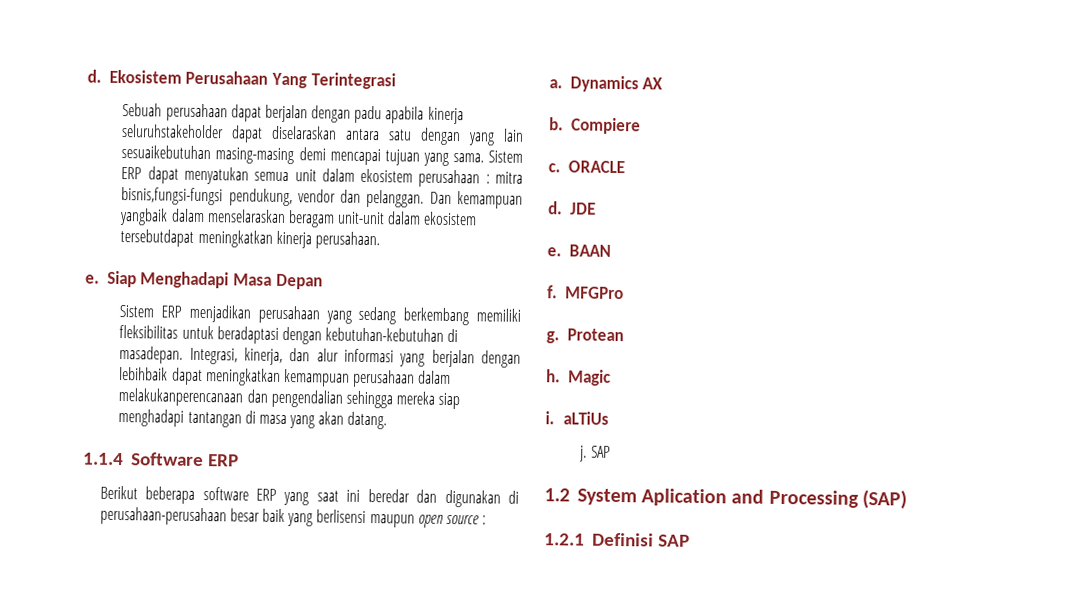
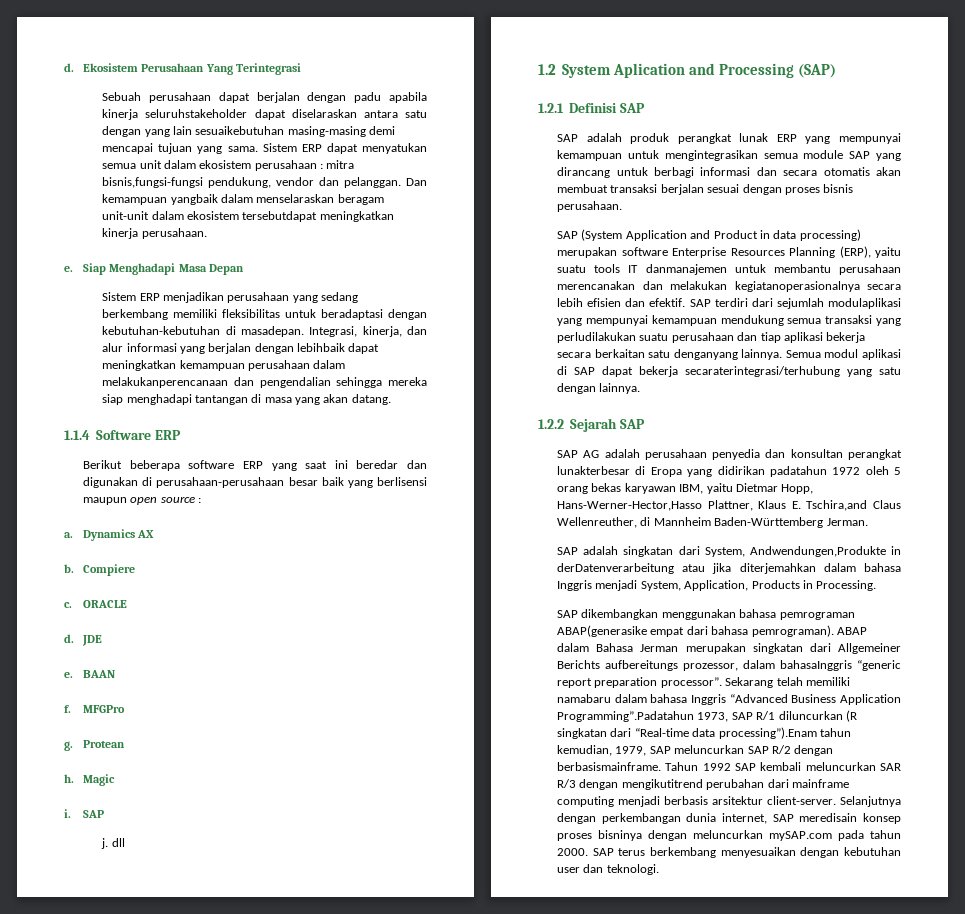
[562,411,609,425] aLTiUs -> [83,810,105,818] SAP
[590,445,611,458] SAP -> [111,838,125,847] dll
(690, 540) none -> [557,133,901,144] [557,150,901,161] [557,167,901,178] [557,184,854,195] [557,201,623,212] [557,229,861,241] [557,246,901,258] [557,264,901,275] [557,281,901,292] [557,298,901,309] [557,315,901,326] [557,332,866,343] [557,349,901,360] [557,366,901,377] [557,383,641,394] [538,418,645,432] [557,449,902,460] [557,466,901,477] [557,483,814,494] [557,500,901,511] [557,517,868,528] [557,546,901,557] [557,563,901,574] [557,580,877,591] [557,609,855,620] [557,625,867,637] [557,643,901,654] [557,660,901,671] [557,677,850,688] [557,694,901,705] [557,710,857,722] [557,727,851,739] [557,745,834,756] [557,762,901,771] [557,779,849,790] [557,796,901,807] [557,813,901,824] [557,830,901,841] [557,847,901,858] [557,864,659,875] // SAP adalah produk perangkat lunak ERP yang mempunyai kemampuan untuk mengintegrasikan semua module SAP yang dirancang untuk berbagi informasi dan secara otomatis akan membuat transaksi berjalan sesuai dengan proses bisnis perusahaan. // SAP (System Application and Product in data processing) merupakan software Enterprise Resources Planning (ERP), yaitu suatu tools IT danmanajemen untuk membantu perusahaan merencanakan dan melakukan kegiatanoperasionalnya secara lebih efisien dan efektif. SAP terdiri dari sejumlah modulaplikasi yang mempunyai kemampuan mendukung semua transaksi yang perludilakukan suatu perusahaan dan tiap aplikasi bekerja secara berkaitan satu denganyang lainnya. Semua modul aplikasi di SAP dapat bekerja secaraterintegrasi/terhubung yang satu dengan lainnya. // 1.2.2 Sejarah SAP // SAP AG adalah perusahaan penyedia dan konsultan perangkat lunakterbesar di Eropa yang didirikan padatahun 1972 oleh 5 orang bekas karyawan IBM, yaitu Dietmar Hopp, Hans-Werner-Hector,Hasso Plattner, Klaus E. Tschira,and Claus Wellenreuther, di Mannheim Baden-Württemberg Jerman. // SAP adalah singkatan dari System, Andwendungen,Produkte in derDatenverarbeitung atau jika diterjemahkan dalam bahasa Inggris menjadi System, Application, Products in Processing. // SAP dikembangkan menggunakan bahasa pemrograman ABAP(generasike empat dari bahasa pemrograman). ABAP dalam Bahasa Jerman merupakan singkatan dari Allgemeiner Berichts aufbereitungs prozessor, dalam bahasaInggris “generic report preparation processor”. Sekarang telah memiliki namabaru dalam bahasa Inggris “Advanced Business Application Programming”.Padatahun 1973, SAP R/1 diluncurkan (R singkatan dari “Real-time data processing”).Enam tahun kemudian, 1979, SAP meluncurkan SAP R/2 dengan berbasismainframe. Tahun 1992 SAP kembali meluncurkan SAR R/3 dengan mengikutitrend perubahan dari mainframe computing menjadi berbasis arsitektur client-server. Selanjutnya dengan perkembangan dunia internet, SAP meredisain konsep proses bisninya dengan meluncurkan mySAP.com pada tahun 2000. SAP terus berkembang menyesuaikan dengan kebutuhan user dan teknologi.

